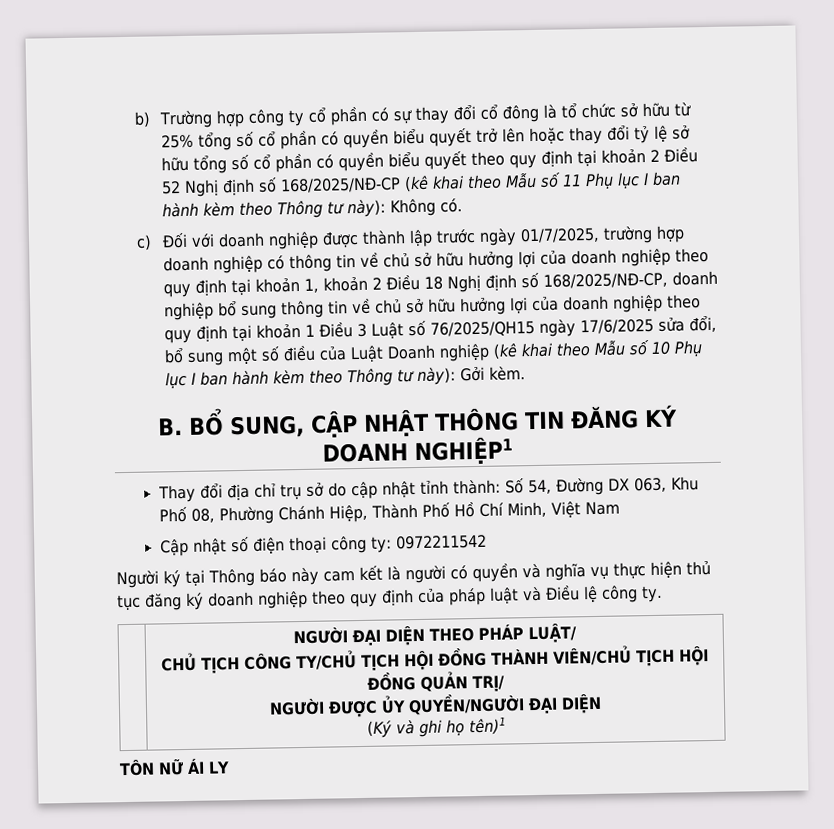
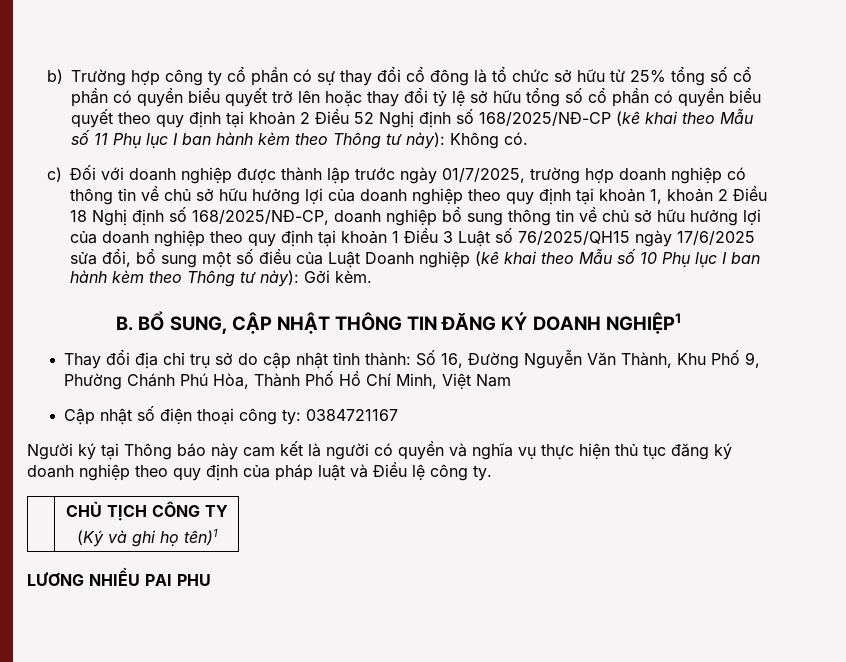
[527,477,667,496] 54, Đường DX 063, -> [441,350,673,369] 16, Đường Nguyễn Văn Thành,
[190,508,215,523] 08, -> [745,352,761,368] 9,
[328,504,368,523] Hiệp, -> [180,373,250,389] Phú Hòa,
[395,534,487,550] 0972211542 -> [306,409,399,421] 0384721167
[292,623,577,647] [161,645,709,674] [366,671,505,693] [269,693,602,718] NGƯỜI ĐẠI DIỆN THEO PHÁP LUẬT/ // CHỦ TỊCH CÔNG TY/CHỦ TỊCH HỘI ĐỒNG THÀNH VIÊN/CHỦ TỊCH HỘI ĐỒNG QUẢN TRỊ/ // NGƯỜI ĐƯỢC ỦY QUYỀN/NGƯỜI ĐẠI DIỆN -> [65,501,228,521] CHỦ TỊCH CÔNG TY
[119,758,230,777] TÔN NỮ ÁI LY -> [27,567,211,586] LƯƠNG NHIỀU PAI PHU

